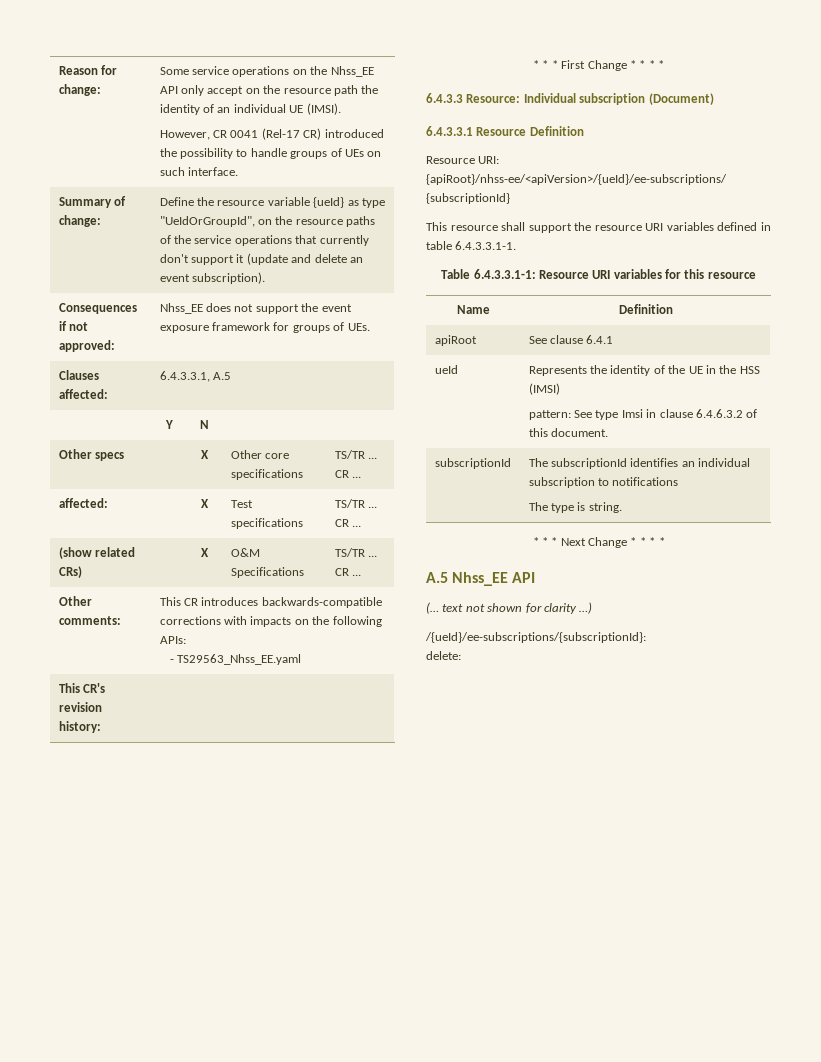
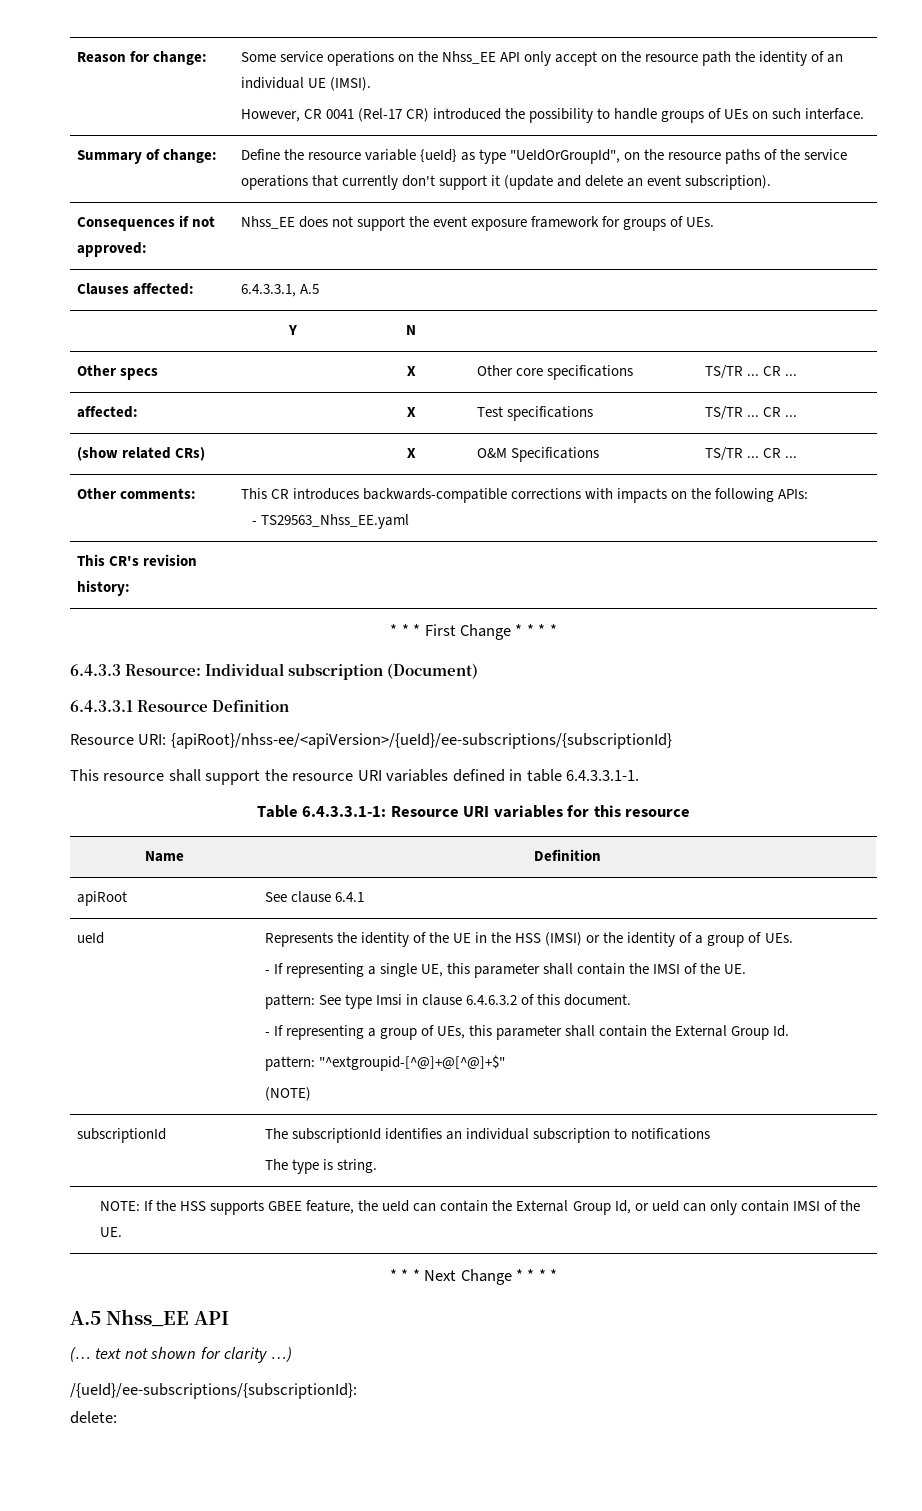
(560, 389) none -> [586,932,793,947] [264,963,747,978] or the identity of a group of UEs. // - If representing a single UE, this parameter shall contain the IMSI of the UE.
(609, 432) none -> [264,1025,790,1040] [264,1055,505,1071] [264,1087,311,1101] // - If representing a group of UEs, this parameter shall contain the External Group Id. // pattern: "^extgroupid-[^@]+@[^@]+$" // (NOTE)
(622, 507) none -> [99,1200,860,1215] [99,1227,122,1237] // NOTE: If the HSS supports GBEE feature, the ueId can contain the External Group Id, or ueId can only contain IMSI of the UE.

